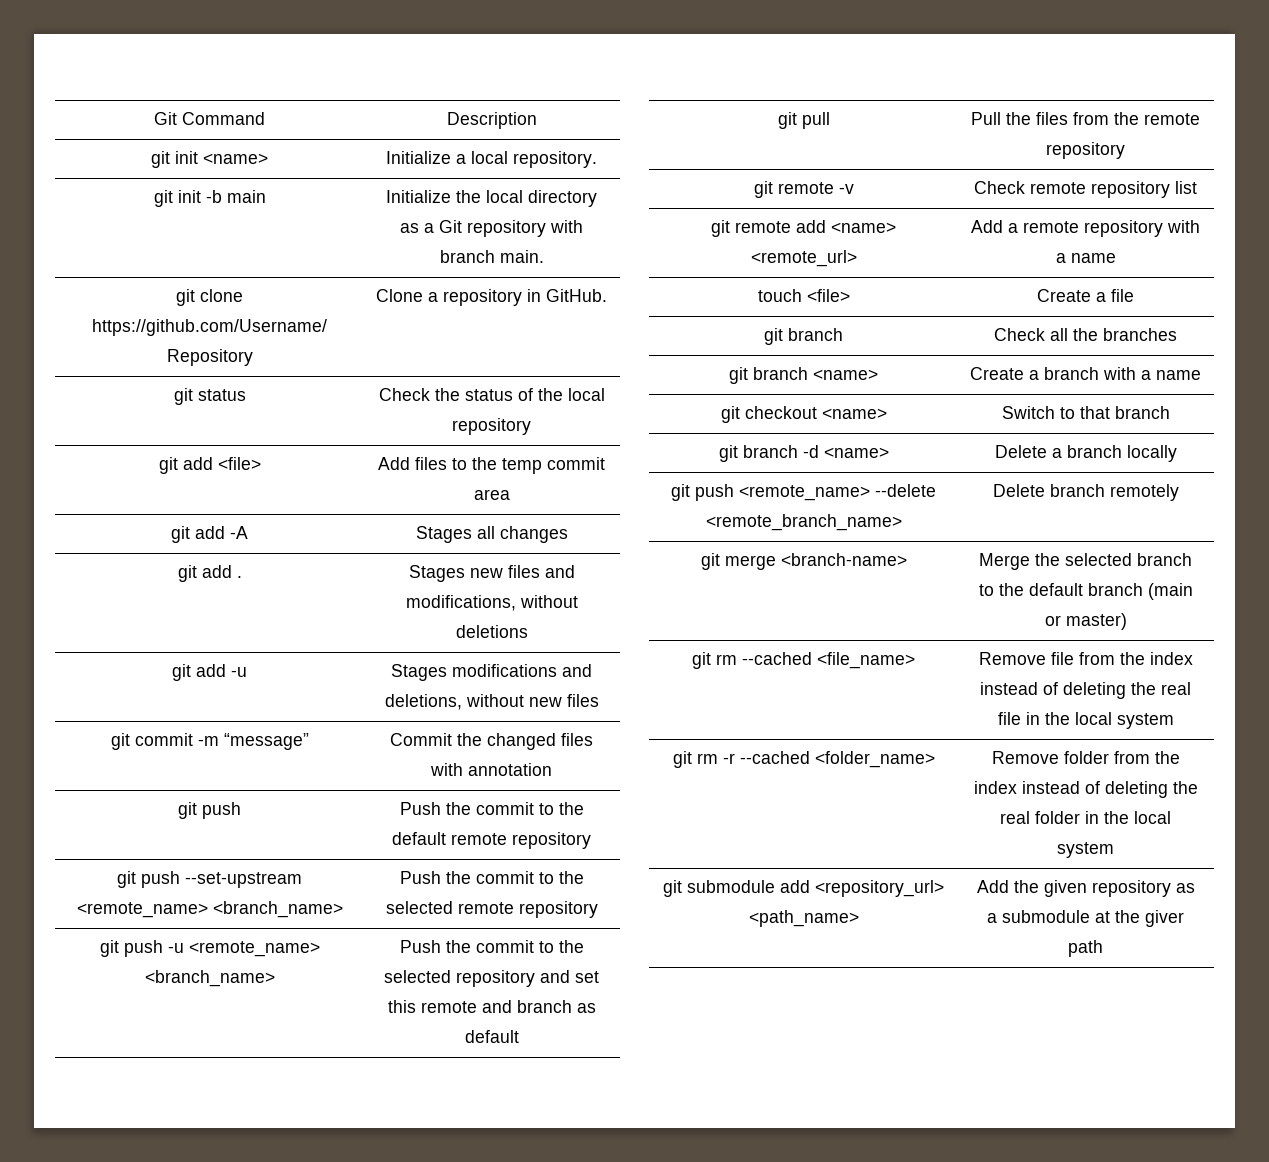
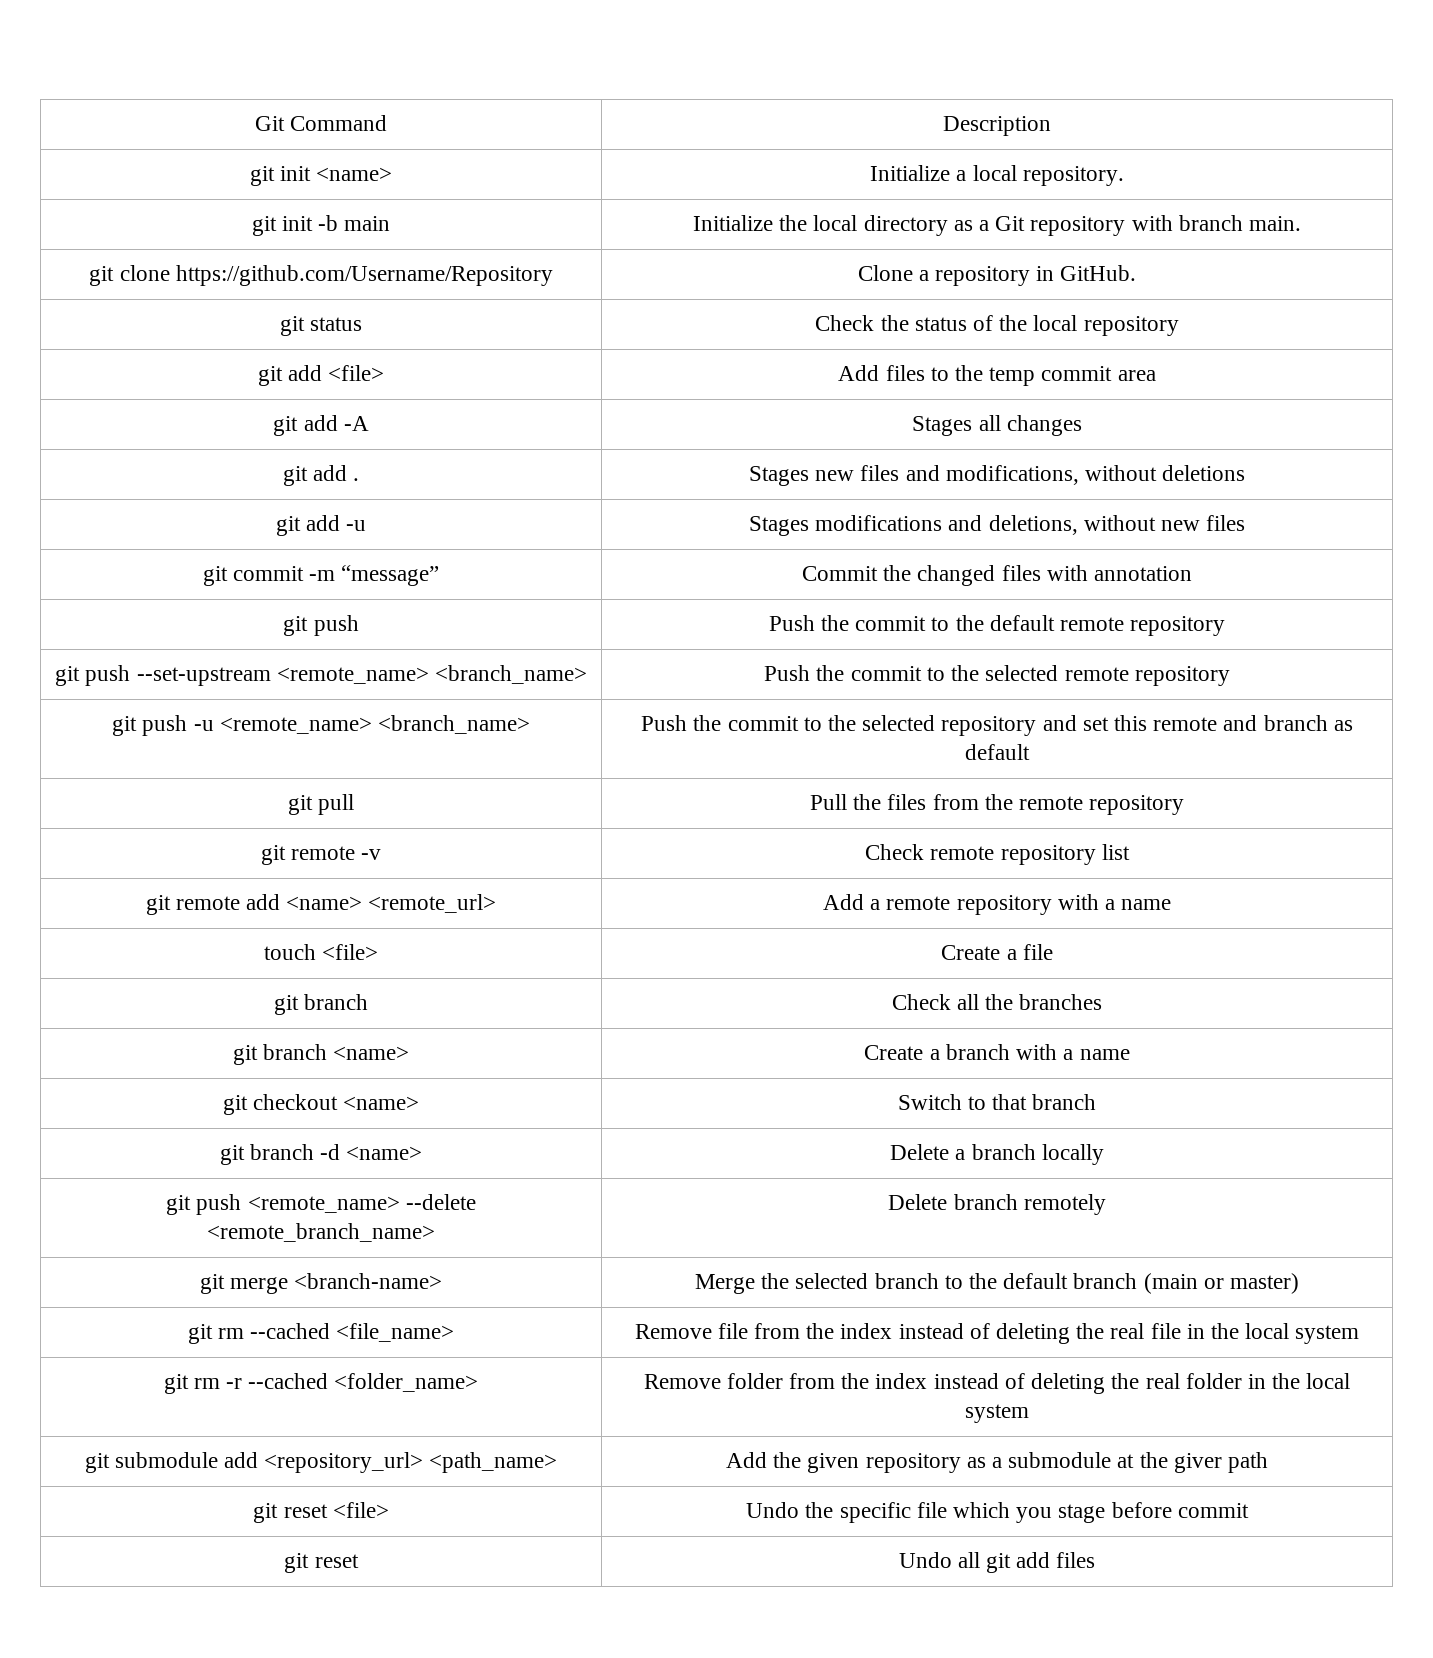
(1103, 948) none -> [253,1502,389,1523] [746,1502,1249,1523] [284,1553,359,1573] [898,1552,1096,1573] // git reset <file> | Undo the specific file which you stage before commit // git reset | Undo all git add files

